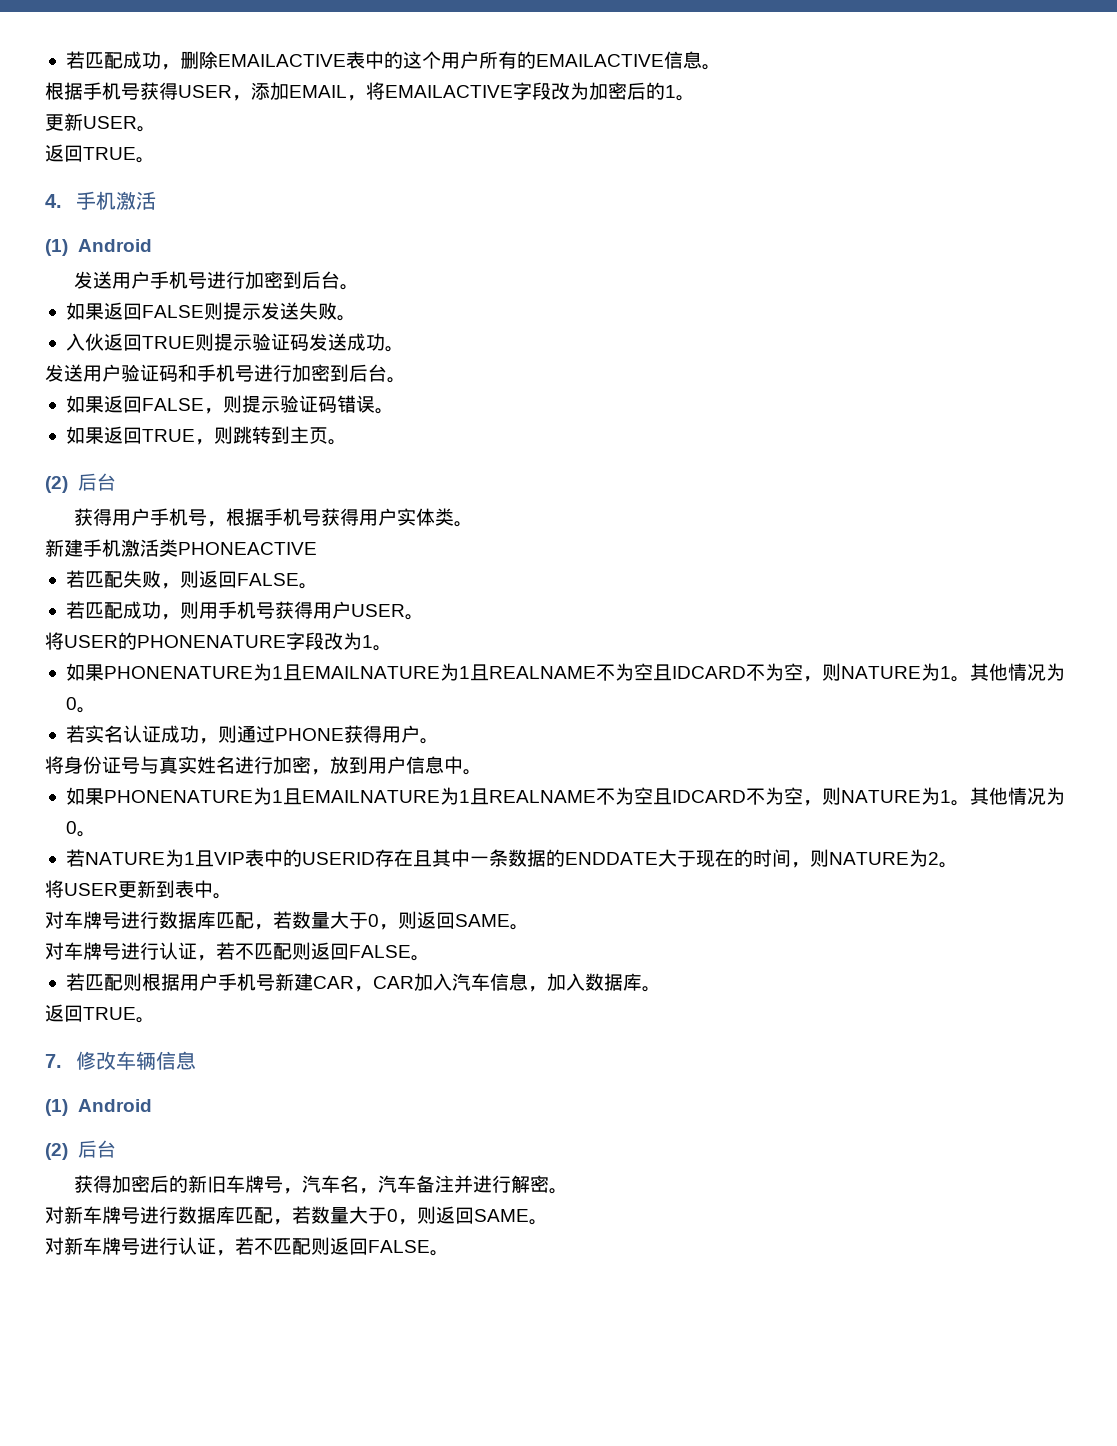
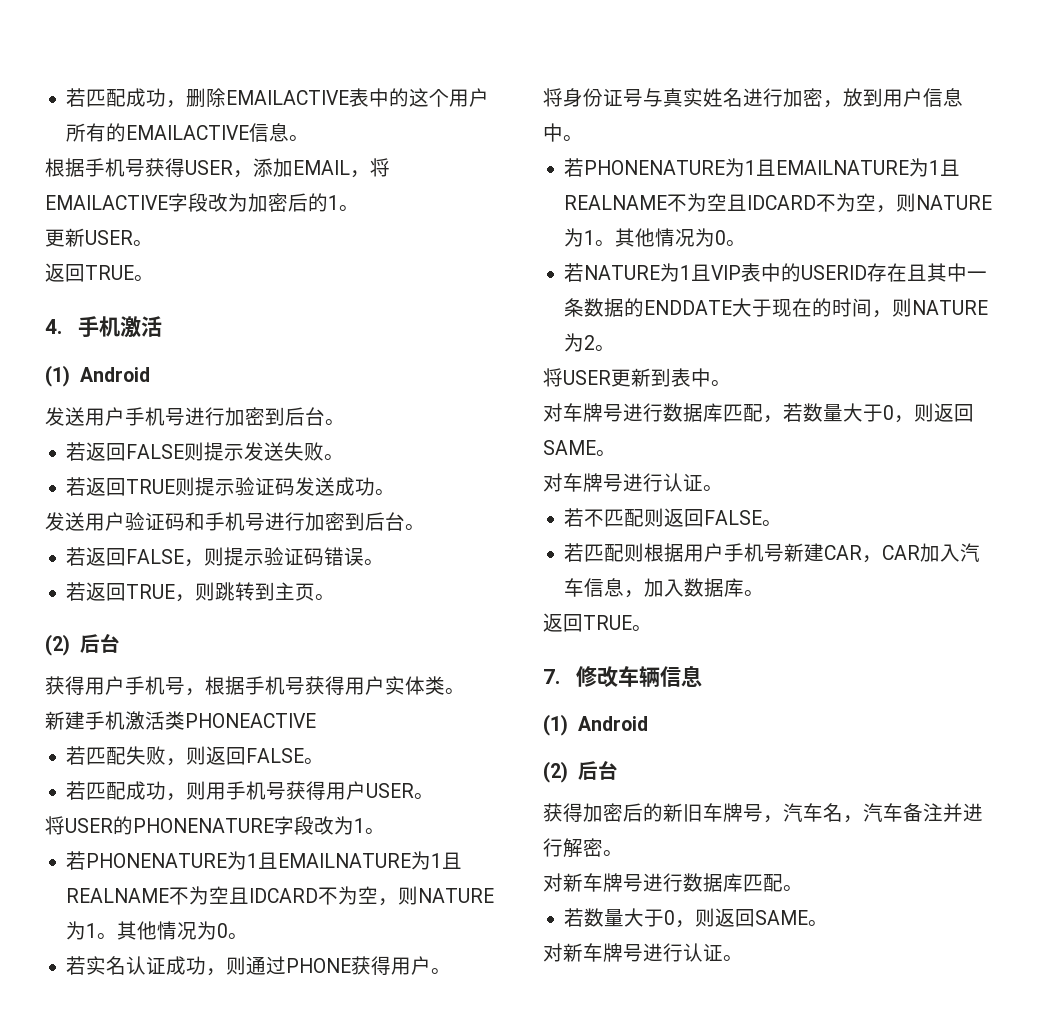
[65,302,104,320] 如果 -> [66,442,87,461] 若
[65,333,104,351] 入伙 -> [66,477,87,496] 若
[65,395,104,413] 如果 -> [66,547,87,566] 若
[65,426,104,444] 如果 -> [66,582,87,601] 若
[65,663,104,681] 如果 -> [66,851,87,870] 若
[65,787,104,805] 如果 -> [564,158,585,177] 若
[197,955,216,961] ， -> [703,485,723,491] 。 //
[273,1219,292,1225] ， -> [783,885,803,891] 。 //
[216,1237,430,1256] ，若不匹配则返回FALSE -> (723, 952) none

